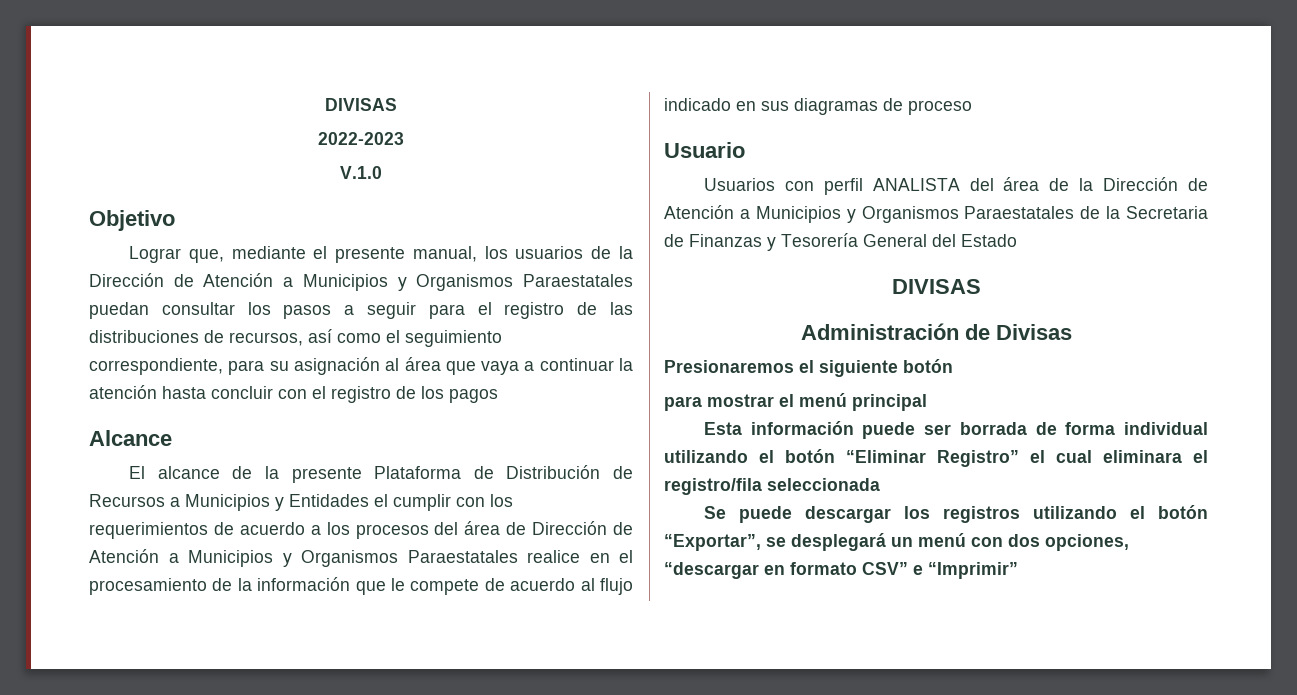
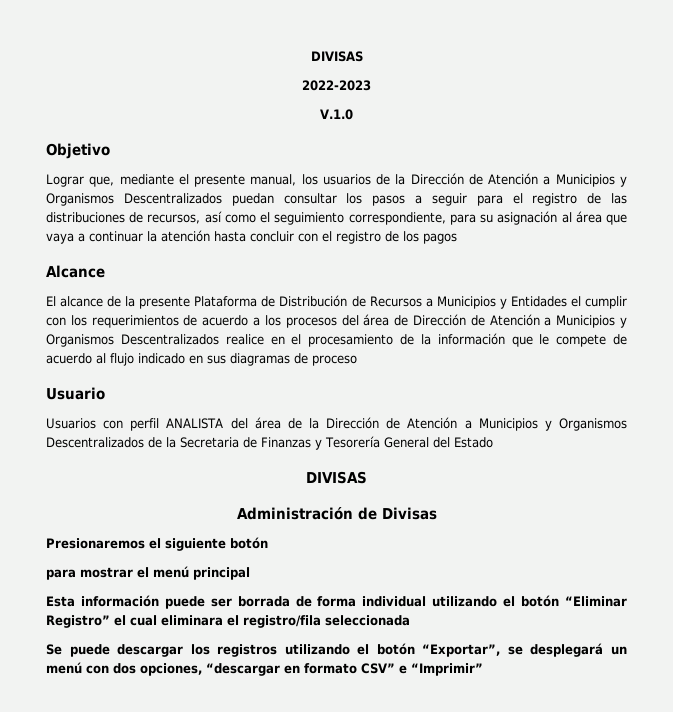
[523,274,633,287] Paraestatales -> [123,193,222,204] Descentralizados
[407,550,518,563] Paraestatales -> [120,334,219,345] Descentralizados
[964,206,1075,219] Paraestatales -> [46,437,144,448] Descentralizados

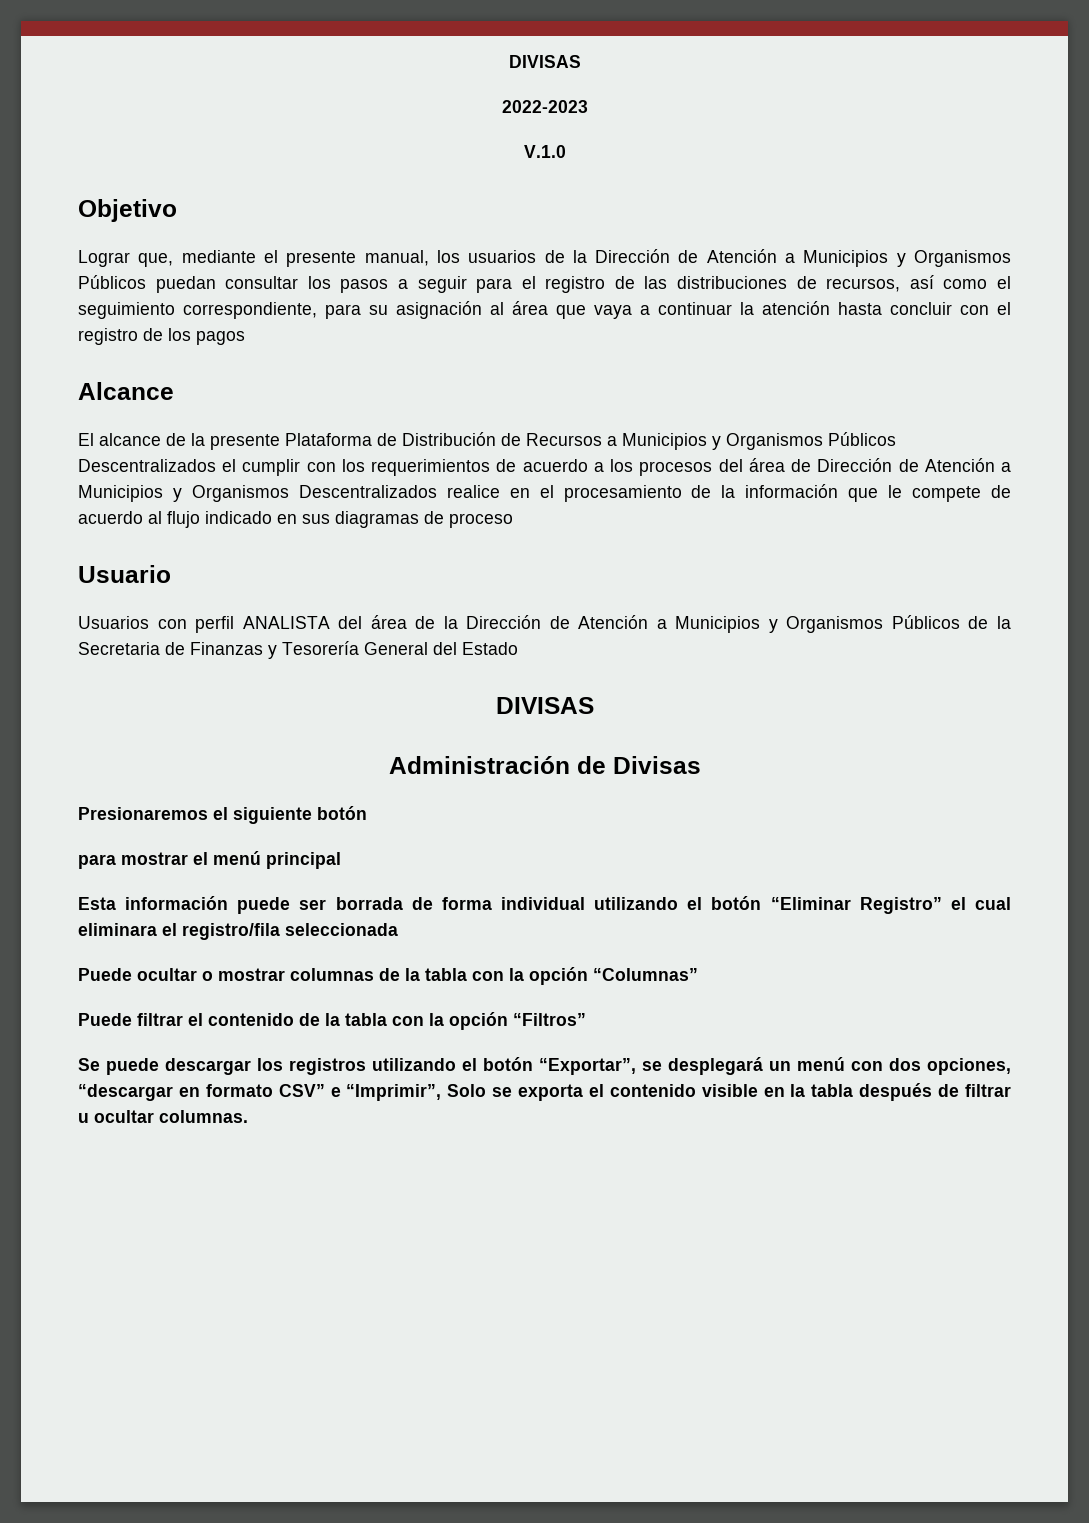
[123,193,222,204] Descentralizados -> [78,275,146,289] Públicos
[510,296,567,307] Entidades -> [726,432,896,450] [78,459,216,472] Organismos Públicos Descentralizados
[46,437,144,448] Descentralizados -> [891,615,960,629] Públicos
(410, 620) none -> [78,967,698,985] [78,1012,586,1030] // Puede ocultar o mostrar columnas de la tabla con la opción “Columnas” // Puede filtrar el contenido de la tabla con la opción “Filtros”
[411,663,483,676] “Imprimir” -> [346,1083,1011,1101] [78,1110,248,1123] “Imprimir”, Solo se exporta el contenido visible en la tabla después de filtrar u ocultar columnas.

